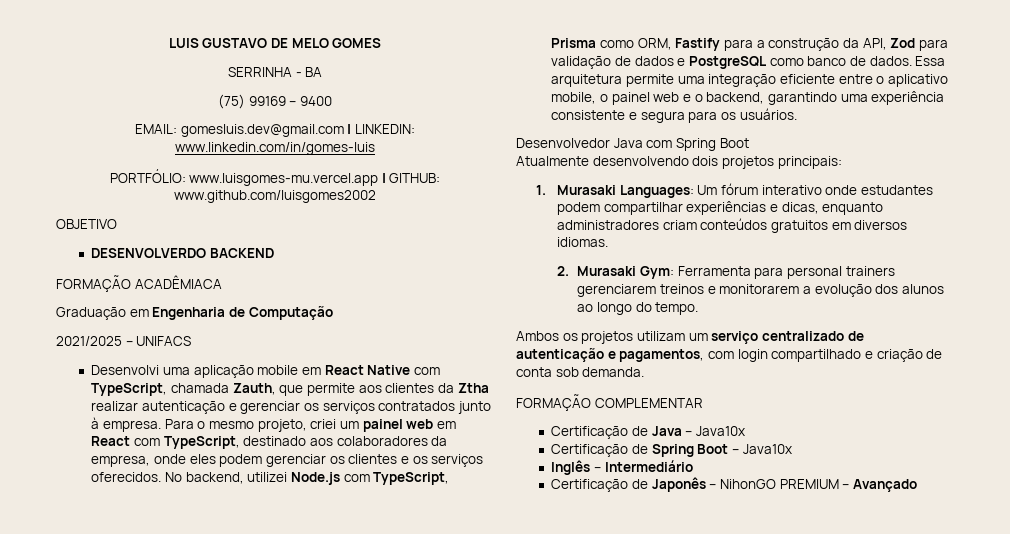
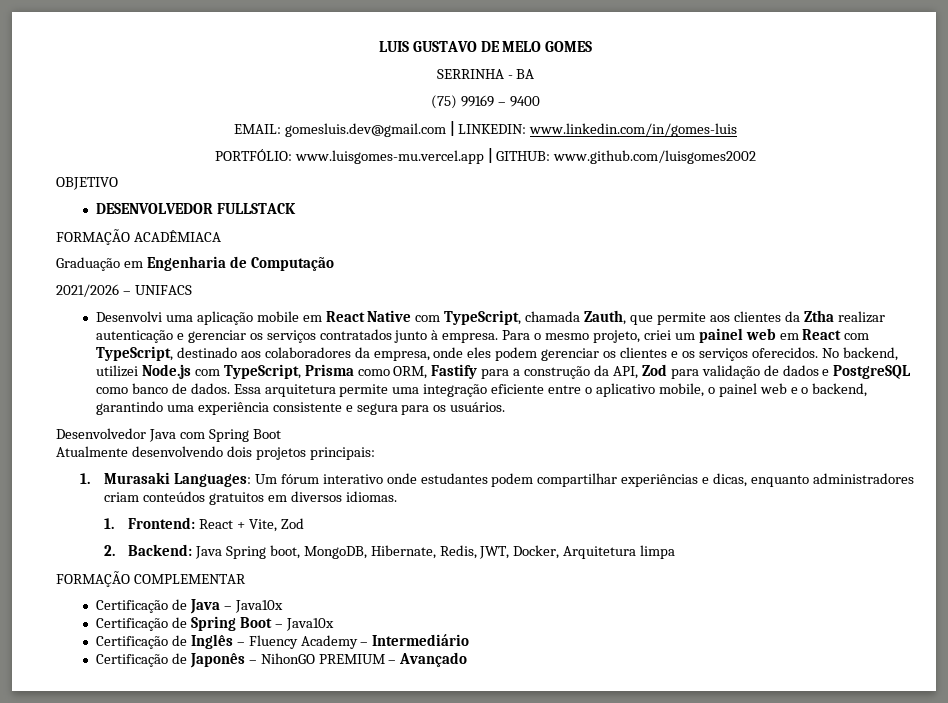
[91,248,274,258] DESENVOLVERDO BACKEND -> [95,203,296,214] DESENVOLVEDOR FULLSTACK
[56,336,122,346] 2021/2025 -> [56,284,119,297] 2021/2026
[556,266,895,279] [577,284,944,297] [577,302,699,315] [516,331,864,344] [516,348,943,362] [516,367,645,377] 2. Murasaki Gym: Ferramenta para personal trainers gerenciarem treinos e monitorarem a evolução dos alunos ao longo do tempo. // Ambos os projetos utilizam um serviço centralizado de autenticação e pagamentos, com login compartilhado e criação de conta sob demanda. -> [104,517,304,532] [104,544,676,559] 1. Frontend: React + Vite, Zod // 2. Backend: Java Spring boot, MongoDB, Hibernate, Redis, JWT, Docker, Arquitetura limpa
[551,460,591,475] Inglês -> [95,634,358,649] Certificação de Inglês – Fluency Academy

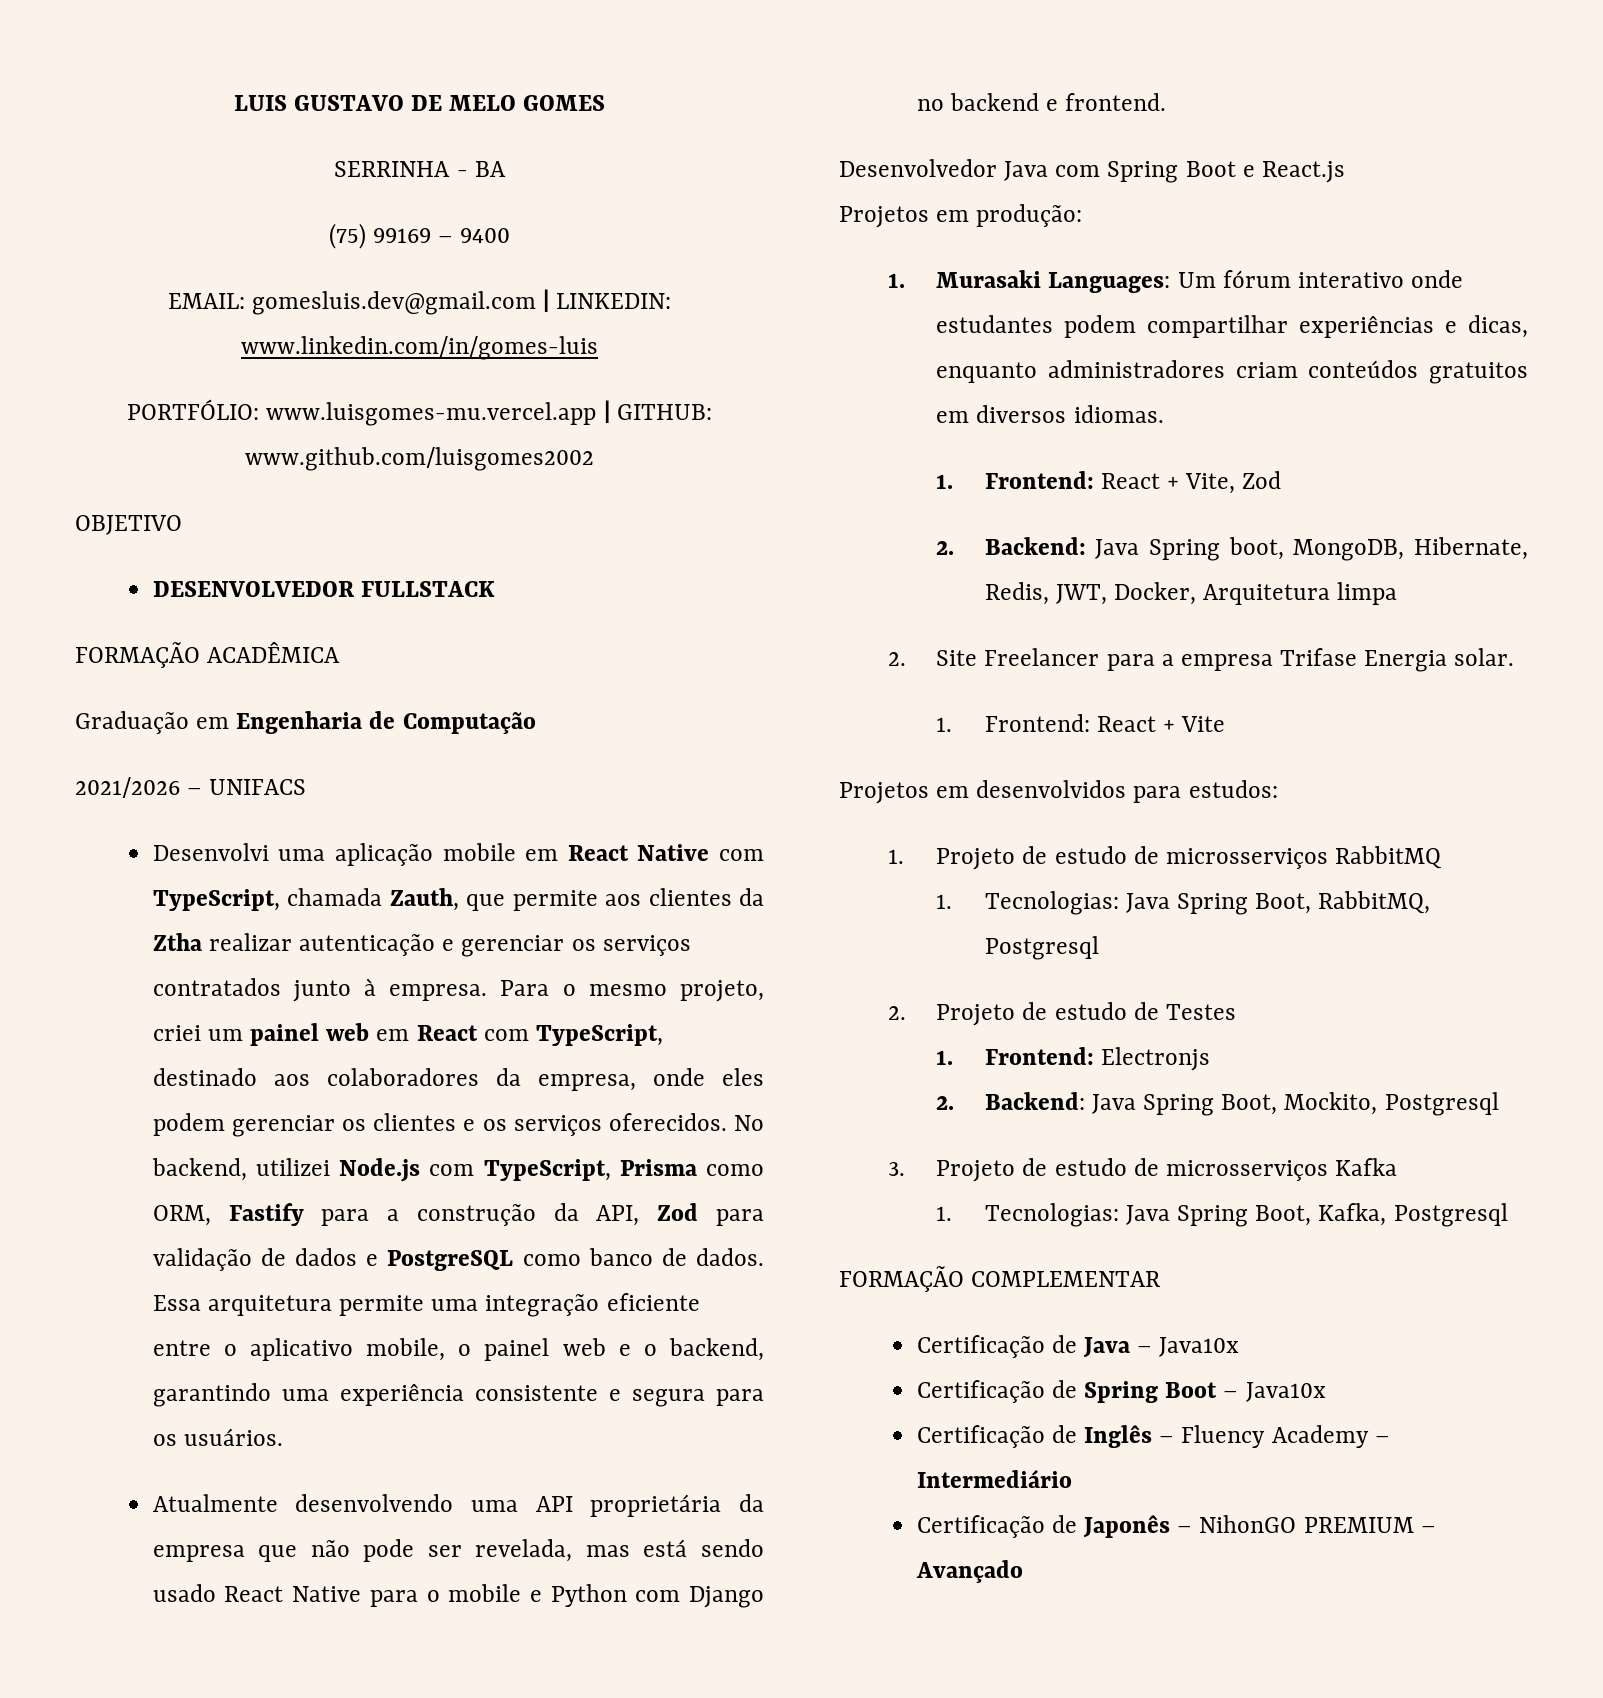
[133,230,221,242] ACADÊMIACA -> [207,642,341,663] ACADÊMICA
(506, 407) none -> [152,1494,765,1517] [152,1539,764,1562] [152,1584,764,1608] [916,93,1167,111] // Atualmente desenvolvendo uma API proprietária da empresa que não pode ser revelada, mas está sendo usado React Native para o mobile e Python com Django no backend e frontend.
[56,446,375,460] // Atualmente desenvolvendo dois projetos principais: -> [1242,161,1345,183] [839,204,1083,228] e React.js // Projetos em produção:
(676, 552) none -> [887,648,1515,672] [936,714,1226,732] [839,780,1278,804] [887,846,1442,870] [936,891,1431,915] [984,936,1099,960] [887,1002,1236,1026] [936,1047,1210,1071] [936,1092,1499,1116] [887,1158,1397,1182] [936,1203,1508,1227] // 2. Site Freelancer para a empresa Trifase Energia solar. // 1. Frontend: React + Vite // Projetos em desenvolvidos para estudos: // 1. Projeto de estudo de microsserviços RabbitMQ // 1. Tecnologias: Java Spring Boot, RabbitMQ, Postgresql // 2. Projeto de estudo de Testes // 1. Frontend: Electronjs // 2. Backend: Java Spring Boot, Mockito, Postgresql // 3. Projeto de estudo de microsserviços Kafka // 1. Tecnologias: Java Spring Boot, Kafka, Postgresql

